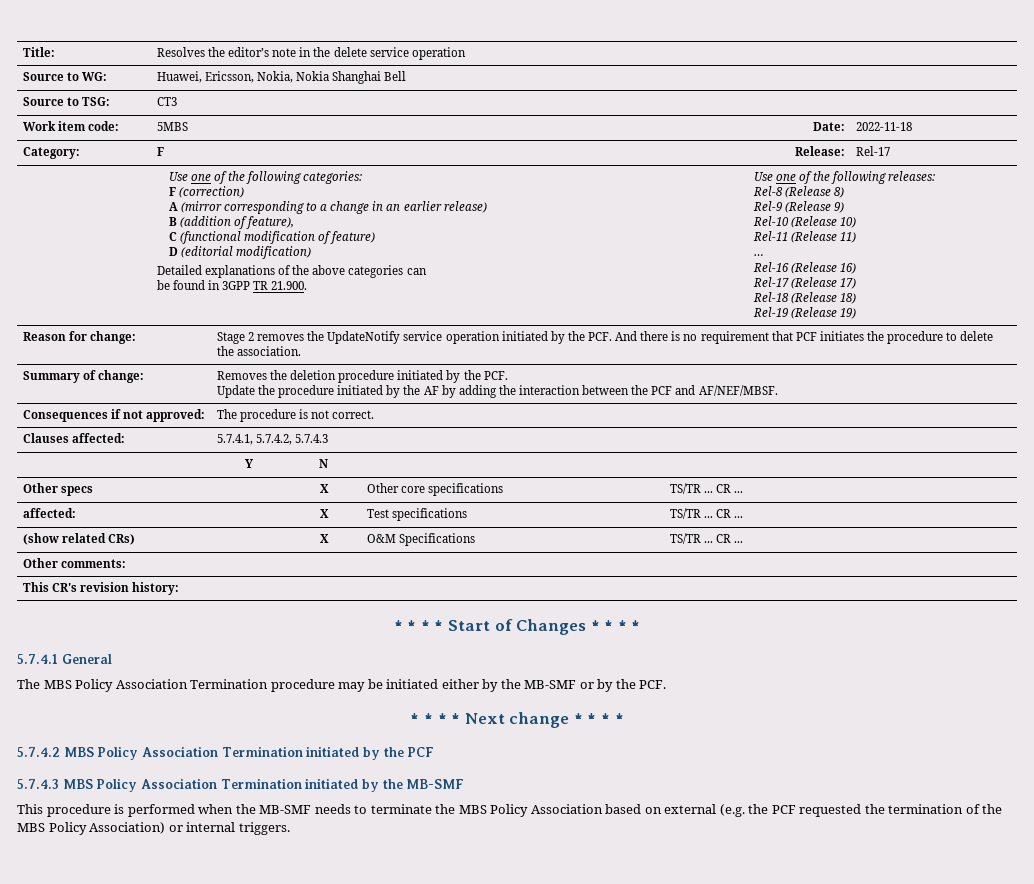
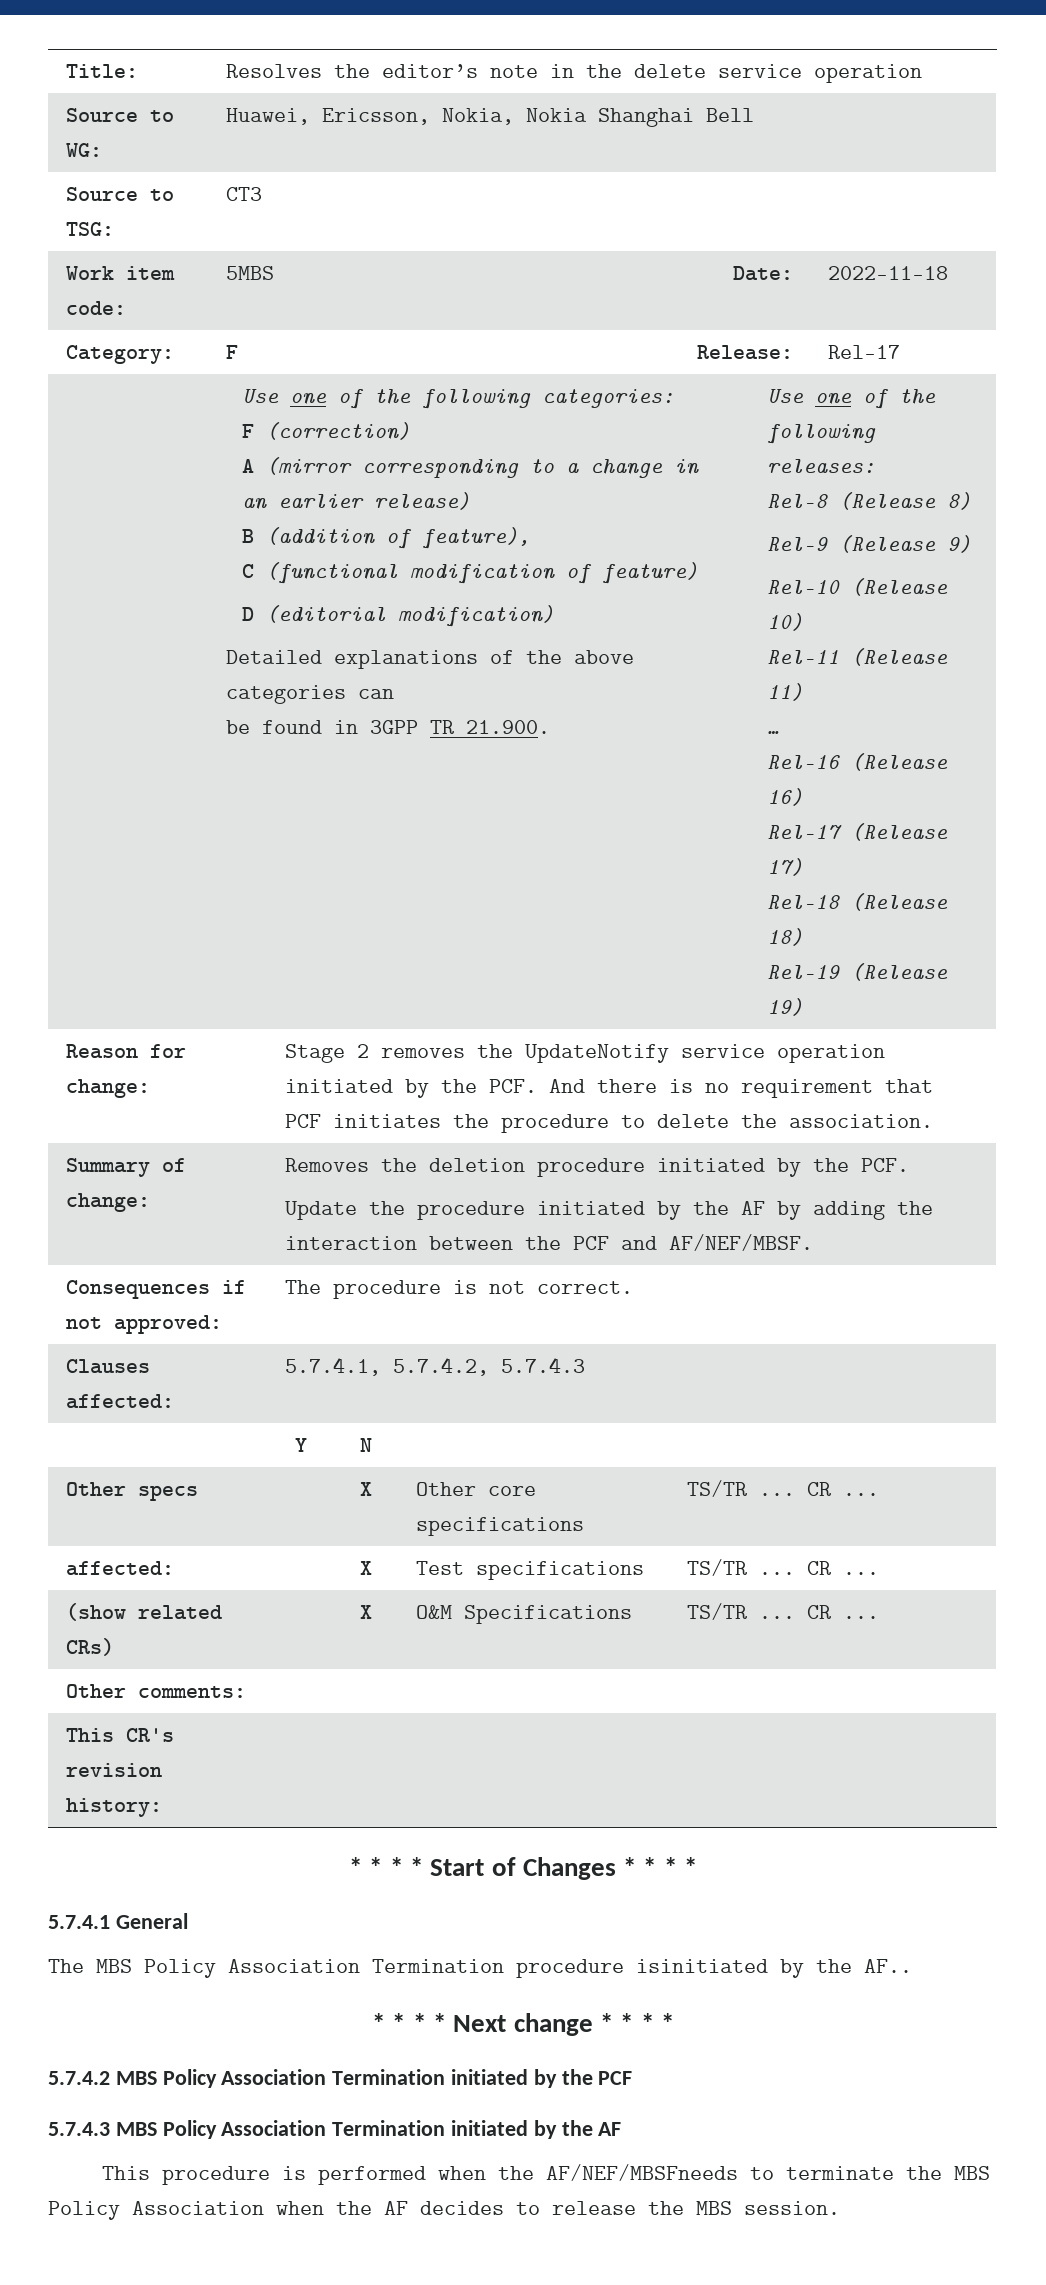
[338,679,667,692] may be initiated either by the MB-SMF or by the PCF. -> [636,1959,912,1978] isinitiated by the AF..
[406,779,465,789] MB-SMF -> [598,2122,622,2136] AF
[259,804,351,814] MB-SMF needs -> [546,2164,739,2181] AF/NEF/MBSFneeds
[605,804,1003,817] [17,822,290,835] based on external (e.g. the PCF requested the termination of the MBS Policy Association) or internal triggers. -> [276,2201,840,2215] when the AF decides to release the MBS session.

